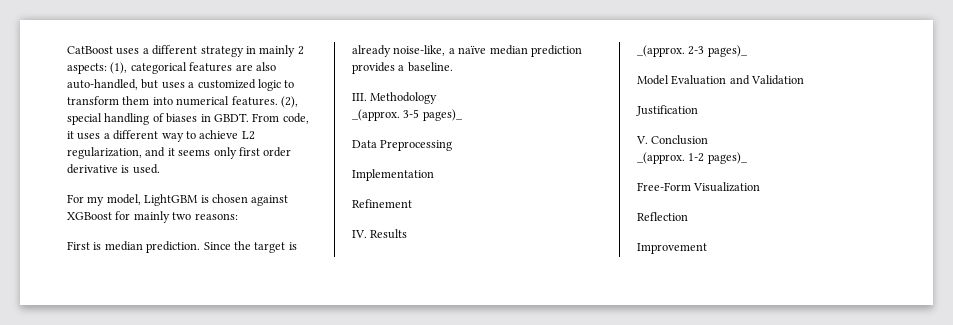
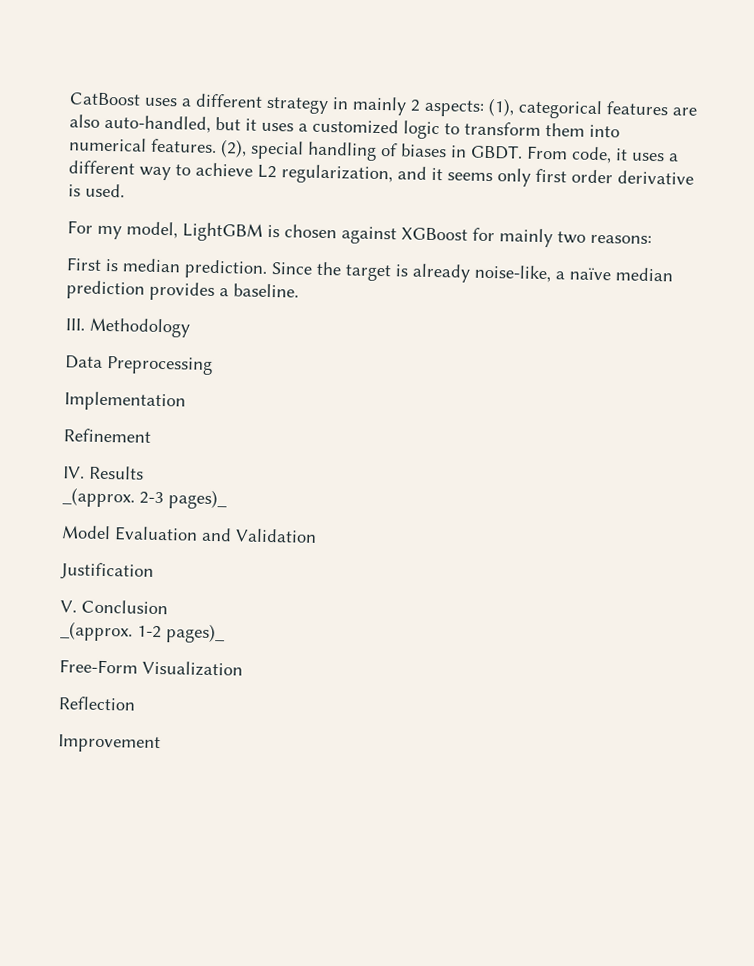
(159, 84) none -> [245,118,257,131] it
[352,109,463,121] // _(approx. 3-5 pages)_ -> (190, 327) none

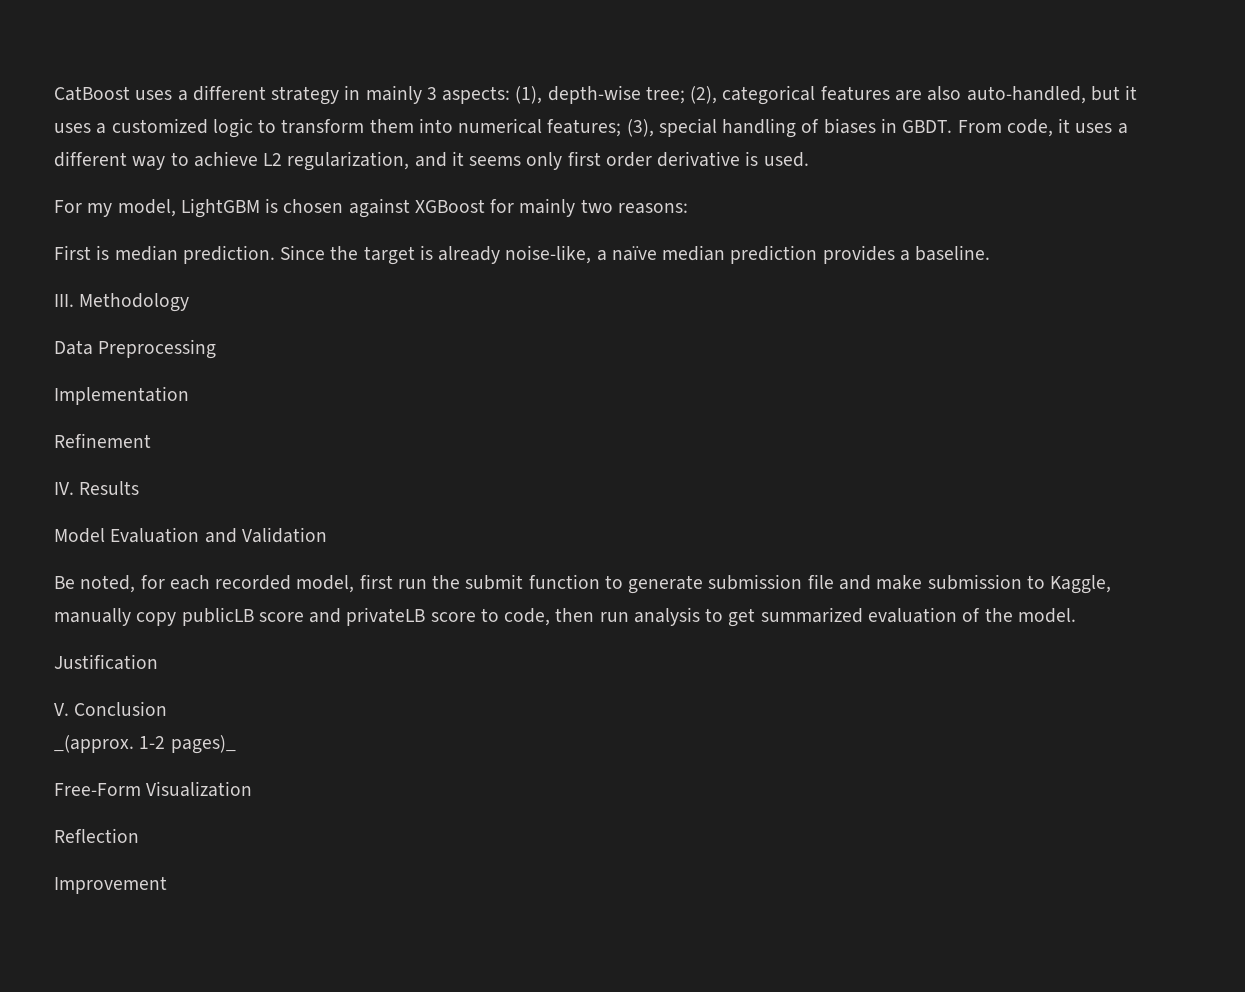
[410,99,421,112] 2 -> [426,87,437,100] 3
(515, 107) none -> [547,85,718,104] depth-wise tree; (2),
[151,138,247,158] features. (2), -> [547,119,654,137] features; (3),
[62,487,227,510] // _(approx. 2-3 pages)_ -> (140, 488) none
(317, 535) none -> [54,574,1112,594] [54,607,1076,627] // Be noted, for each recorded model, first run the submit function to generate submission file and make submission to Kaggle, manually copy publicLB score and privateLB score to code, then run analysis to get summarized evaluation of the model.

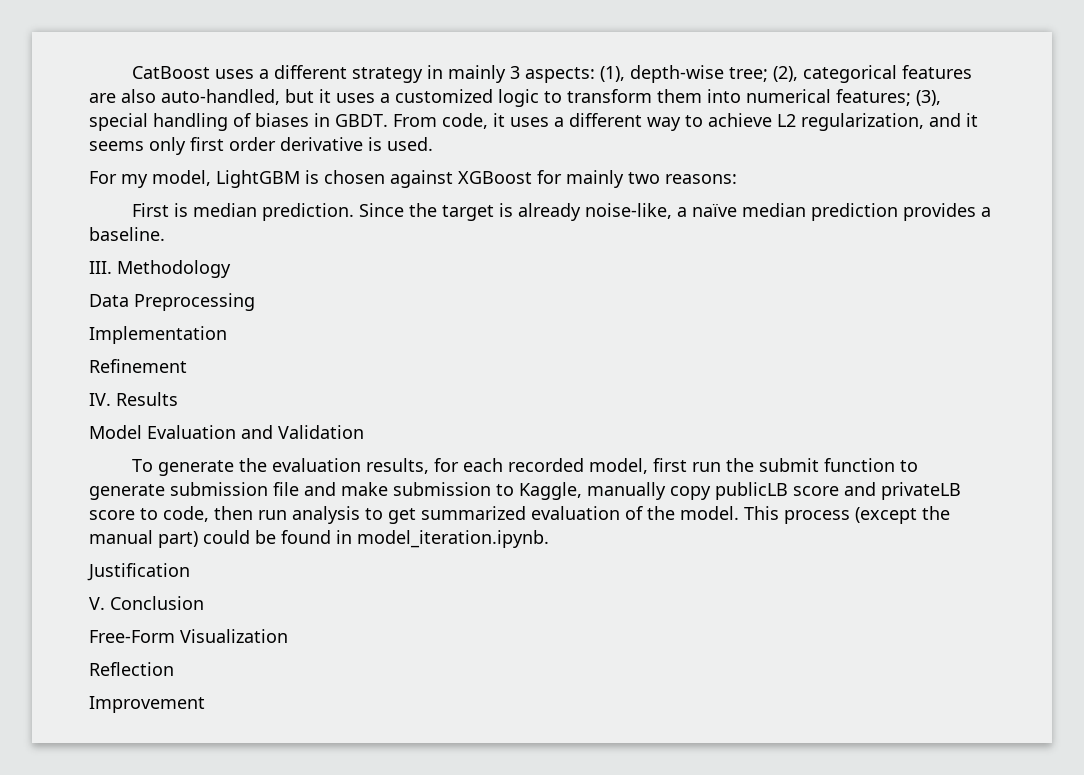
[54,575,136,593] Be noted, -> [132,458,430,476] To generate the evaluation results,
(1076, 615) none -> [744,506,950,524] [89,530,549,548] This process (except the manual part) could be found in model_iteration.ipynb.
[54,735,236,754] // _(approx. 1-2 pages)_ -> (204, 603) none

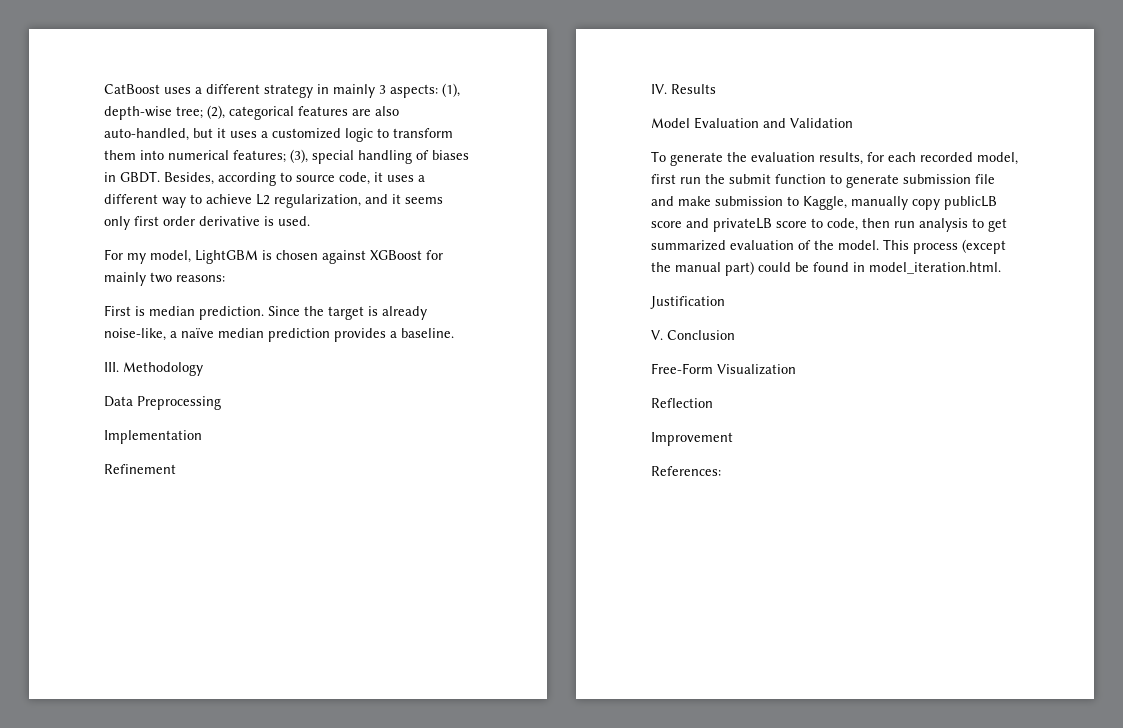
[393,114,437,127] From -> [164,172,335,186] Besides, according to source
[357,530,549,548] model_iteration.ipynb. -> [869,262,1001,274] model_iteration.html.
(205, 704) none -> [651,466,721,476] // References:

